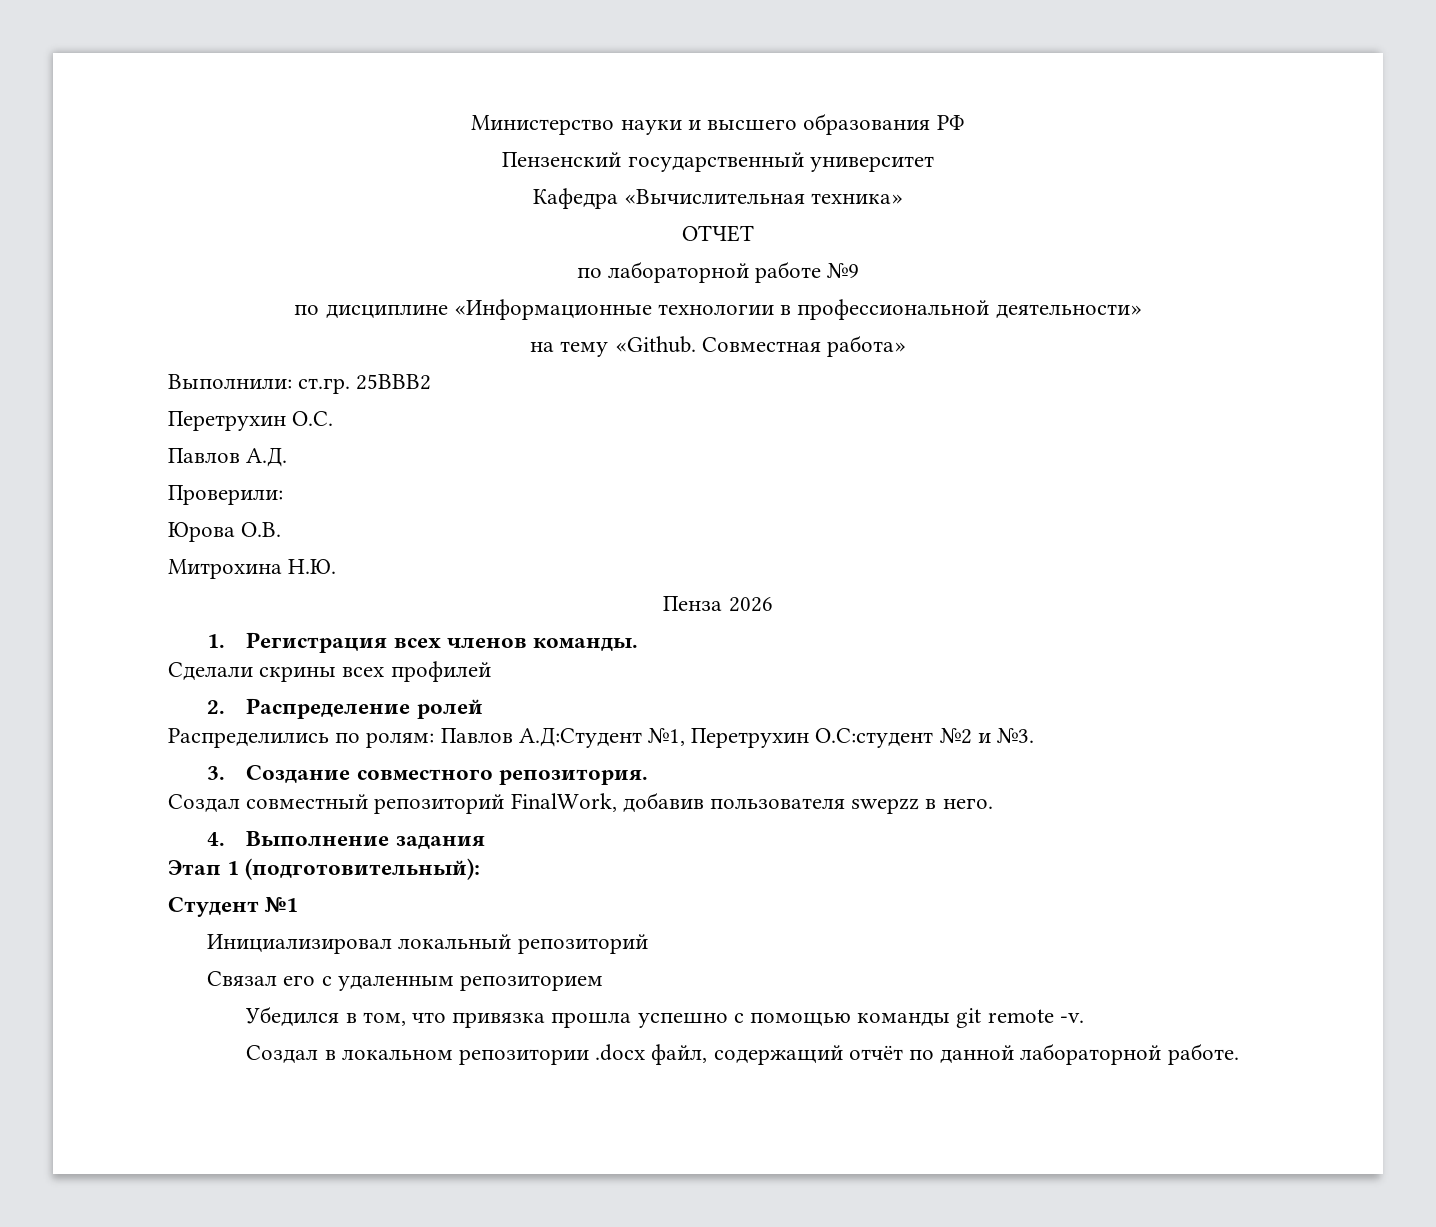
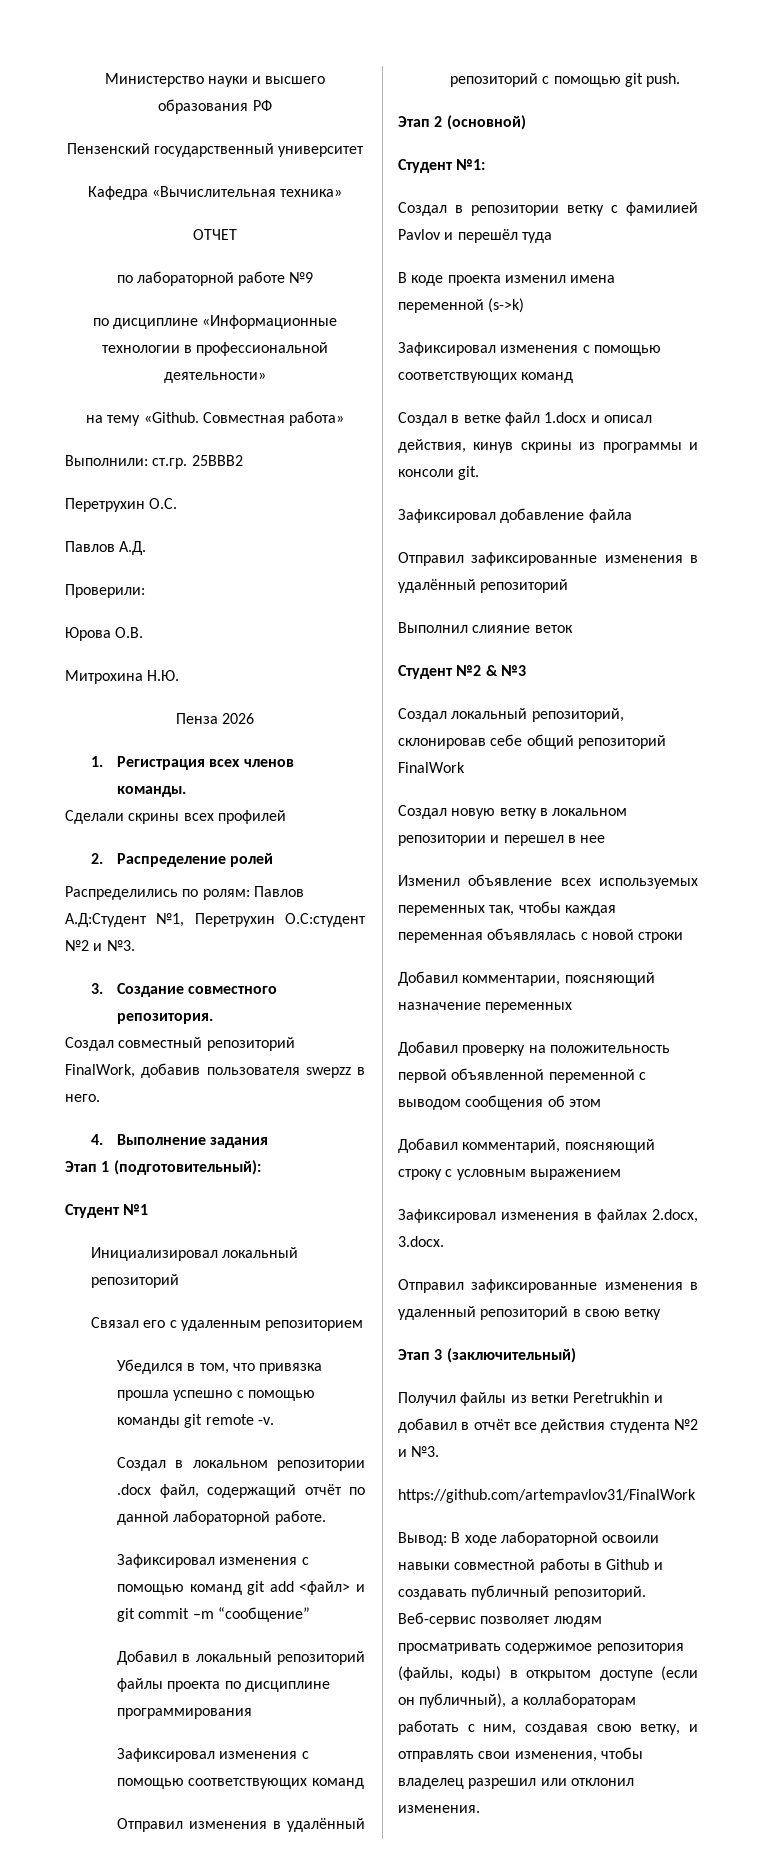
(1239, 1054) none -> [117,1554,309,1568] [117,1581,365,1595] [117,1607,311,1622] [117,1650,365,1665] [117,1678,331,1692] [117,1708,253,1719] [117,1748,309,1762] [117,1778,364,1789] [117,1818,365,1832] [450,73,681,87] [398,115,526,130] [398,159,486,173] [398,202,698,216] [398,229,552,243] [398,272,616,286] [398,298,525,313] [398,342,661,356] [398,372,574,383] [398,412,652,426] [398,439,698,453] [398,466,480,480] [398,508,632,523] [398,552,698,566] [398,579,569,593] [398,622,573,633] [398,665,526,679] [398,708,624,722] [398,734,666,749] [398,762,465,773] [398,805,628,819] [398,835,606,846] [398,874,698,889] [398,901,616,916] [398,928,684,943] [398,971,655,986] [398,1002,573,1013] [398,1041,670,1056] [398,1068,646,1083] [398,1095,601,1110] [398,1138,655,1153] [398,1169,621,1180] [398,1209,698,1223] [398,1236,444,1247] [398,1279,698,1293] [398,1306,662,1320] [398,1348,576,1363] [398,1392,663,1406] [398,1418,698,1433] [398,1446,440,1457] [398,1489,696,1503] [398,1531,660,1546] [398,1558,663,1573] [398,1585,646,1600] [398,1612,602,1627] [398,1643,684,1654] [398,1666,698,1681] [398,1693,636,1708] [398,1720,698,1735] [398,1747,643,1762] [398,1778,634,1789] [398,1805,480,1813] // Зафиксировал изменения с помощью команд git add <файл> и git commit –m “сообщение” // Добавил в локальный репозиторий файлы проекта по дисциплине программирования // Зафиксировал изменения с помощью соответствующих команд // Отправил изменения в удалённый репозиторий с помощью git push. // Этап 2 (основной) // Студент №1: // Создал в репозитории ветку с фамилией Pavlov и перешёл туда // В коде проекта изменил имена переменной (s->k) // Зафиксировал изменения с помощью соответствующих команд // Создал в ветке файл 1.docx и описал действия, кинув скрины из программы и консоли git. // Зафиксировал добавление файла // Отправил зафиксированные изменения в удалённый репозиторий // Выполнил слияние веток // Студент №2 & №3 // Создал локальный репозиторий, склонировав себе общий репозиторий FinalWork // Создал новую ветку в локальном репозитории и перешел в нее // Изменил объявление всех используемых переменных так, чтобы каждая переменная объявлялась с новой строки // Добавил комментарии, поясняющий назначение переменных // Добавил проверку на положительность первой объявленной переменной с выводом сообщения об этом // Добавил комментарий, поясняющий строку с условным выражением // Зафиксировал изменения в файлах 2.docx, 3.docx. // Отправил зафиксированные изменения в удаленный репозиторий в свою ветку // Этап 3 (заключительный) // Получил файлы из ветки Peretrukhin и добавил в отчёт все действия студента №2 и №3. // https://github.com/artempavlov31/FinalWork // Вывод: В ходе лабораторной освоили навыки совместной работы в Github и создавать публичный репозиторий. Веб-сервис позволяет людям просматривать содержимое репозитория (файлы, коды) в открытом доступе (если он публичный), а коллабораторам работать с ним, создавая свою ветку, и отправлять свои изменения, чтобы владелец разрешил или отклонил изменения.

